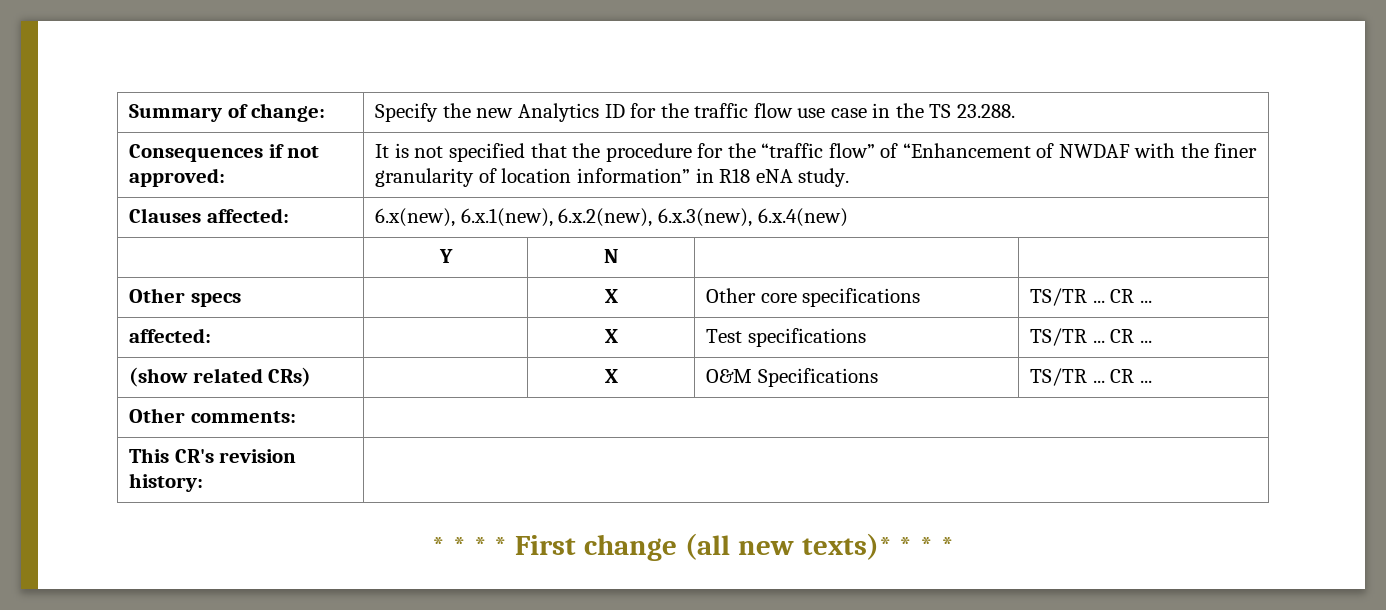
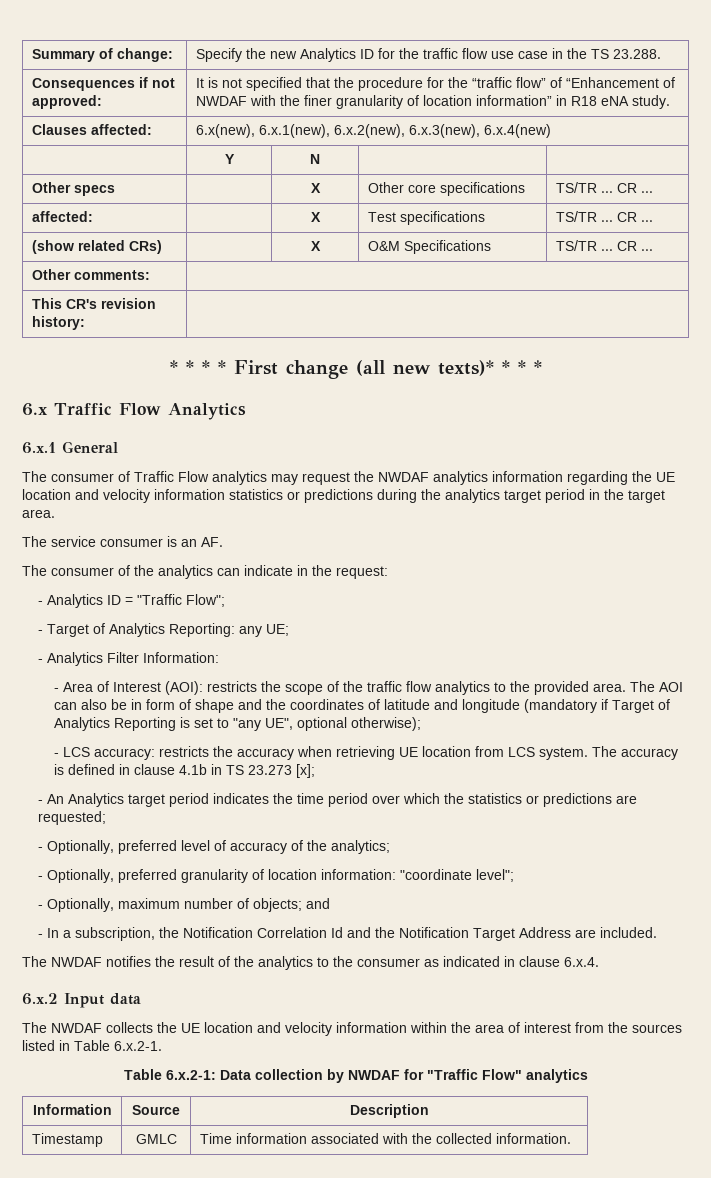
(955, 546) none -> [22,403,246,420] [22,441,118,454] [22,471,675,485] [22,489,665,503] [22,509,55,518] [22,536,223,547] [22,565,388,579] [38,594,226,608] [38,623,290,637] [38,652,220,666] [54,681,684,695] [54,699,671,713] [54,717,422,731] [54,746,679,760] [54,764,316,778] [38,793,638,807] [38,811,107,825] [38,840,391,854] [38,869,515,883] [38,898,331,912] [38,927,658,941] [22,956,599,970] [22,993,141,1008] [22,1022,682,1036] [22,1040,162,1051] [123,1069,588,1083] [32,1104,112,1115] [132,1105,180,1115] [349,1104,429,1118] [31,1133,103,1147] [135,1134,177,1144] [199,1133,571,1144] // 6.x Traffic Flow Analytics // 6.x.1 General // The consumer of Traffic Flow analytics may request the NWDAF analytics information regarding the UE location and velocity information statistics or predictions during the analytics target period in the target area. // The service consumer is an AF. // The consumer of the analytics can indicate in the request: // - Analytics ID = "Traffic Flow"; // - Target of Analytics Reporting: any UE; // - Analytics Filter Information: // - Area of Interest (AOI): restricts the scope of the traffic flow analytics to the provided area. The AOI can also be in form of shape and the coordinates of latitude and longitude (mandatory if Target of Analytics Reporting is set to "any UE", optional otherwise); // - LCS accuracy: restricts the accuracy when retrieving UE location from LCS system. The accuracy is defined in clause 4.1b in TS 23.273 [x]; // - An Analytics target period indicates the time period over which the statistics or predictions are requested; // - Optionally, preferred level of accuracy of the analytics; // - Optionally, preferred granularity of location information: "coordinate level"; // - Optionally, maximum number of objects; and // - In a subscription, the Notification Correlation Id and the Notification Target Address are included. // The NWDAF notifies the result of the analytics to the consumer as indicated in clause 6.x.4. // 6.x.2 Input data // The NWDAF collects the UE location and velocity information within the area of interest from the sources listed in Table 6.x.2-1. // Table 6.x.2-1: Data collection by NWDAF for "Traffic Flow" analytics // Information | Source | Description // Timestamp | GMLC | Time information associated with the collected information.

